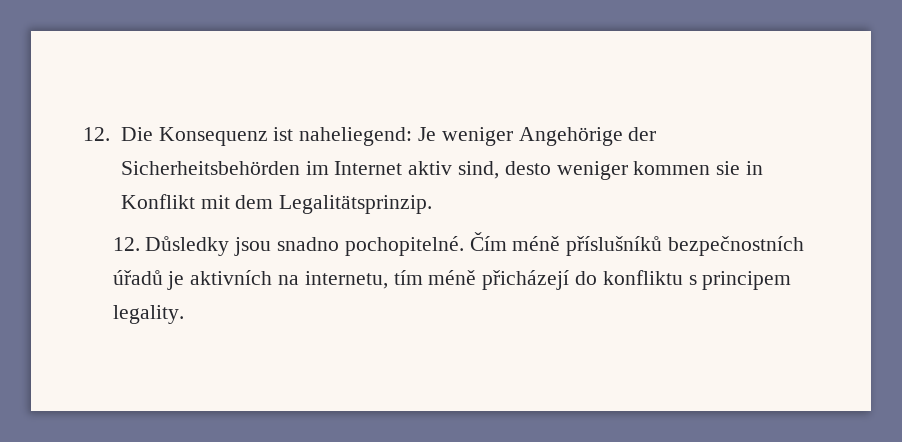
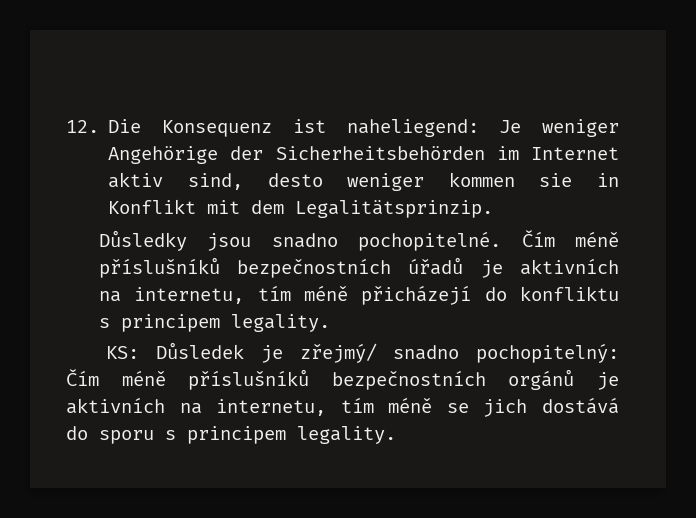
[112,237,140,251] 12. -> (494, 209) none
(184, 314) none -> [106,342,619,363] [66,369,619,390] [66,397,619,417] [66,426,396,444] // KS: Důsledek je zřejmý/ snadno pochopitelný: Čím méně příslušníků bezpečnostních orgánů je aktivních na internetu, tím méně se jich dostává do sporu s principem legality.

